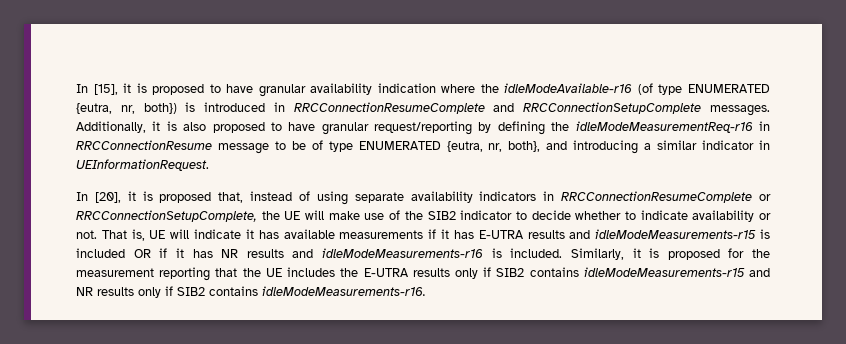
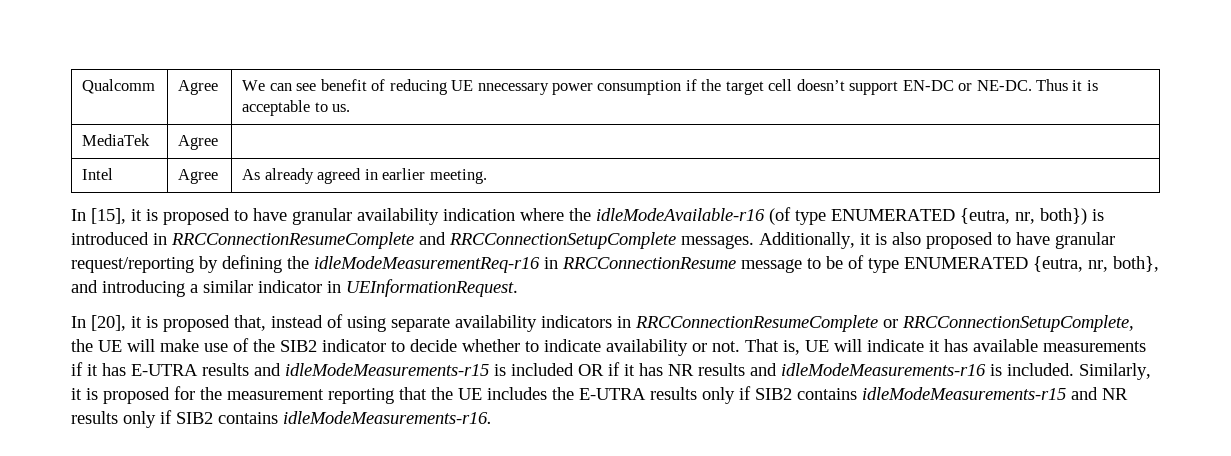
(76, 88) none -> [82,79,156,94] [178,80,219,95] [242,79,1098,95] [242,100,351,116] [82,134,151,146] [178,135,219,150] [82,168,114,180] [178,169,219,184] [242,168,487,184] Qualcomm | Agree | We can see benefit of reducing UE nnecessary power consumption if the target cell doesn’t support EN-DC or NE-DC. Thus it is acceptable to us. // MediaTek | Agree | // Intel | Agree | As already agreed in earlier meeting. //

